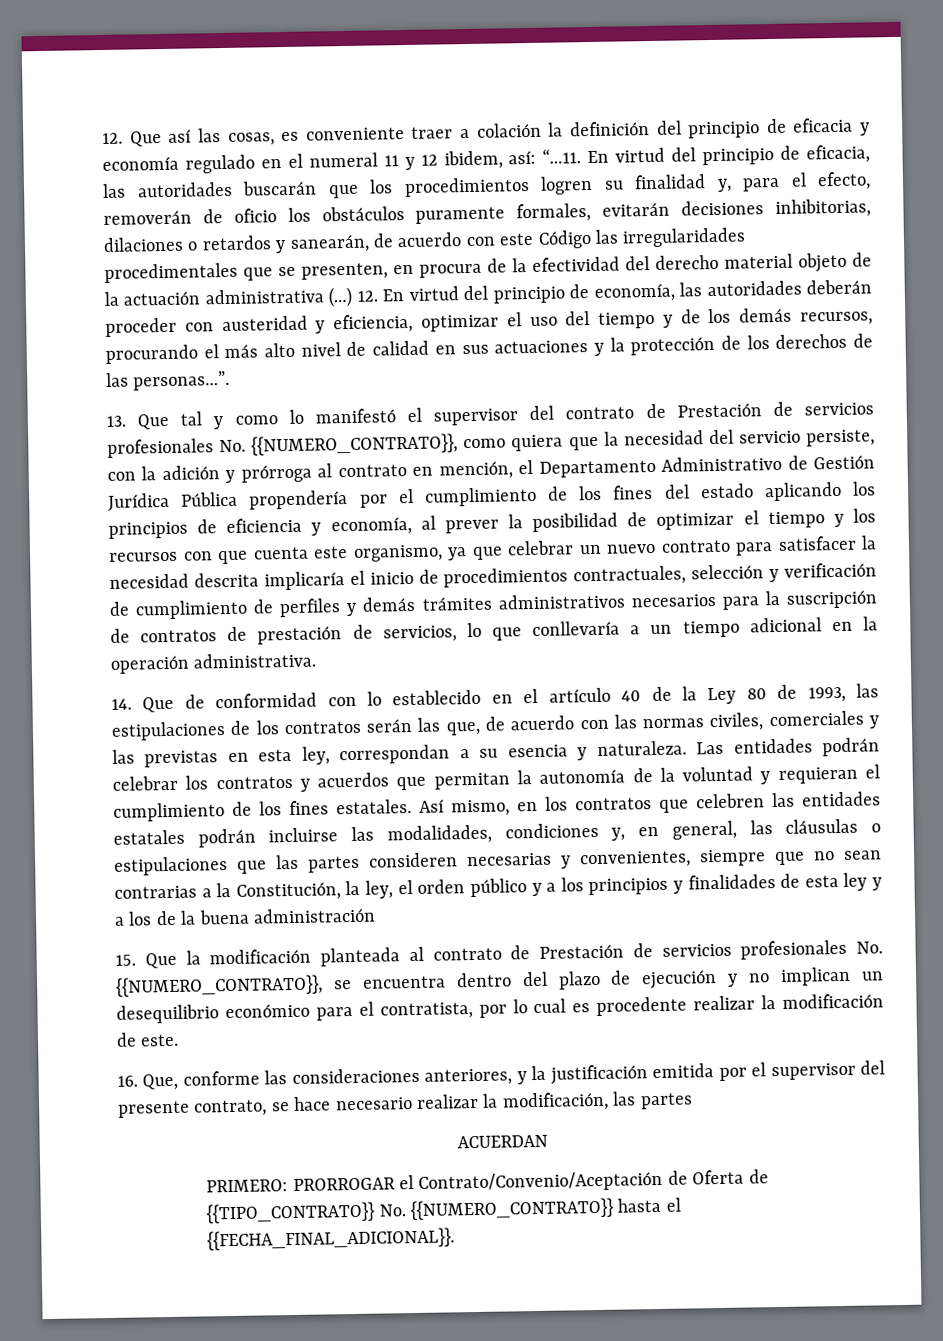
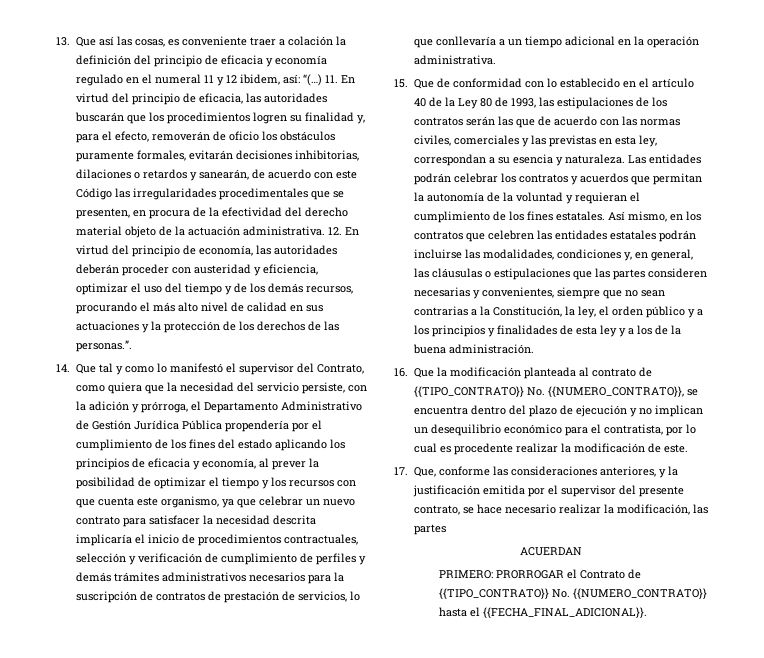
[102,132,123,144] 12. -> [56,37,70,46] 13.
[542,148,582,164] “…11. -> [302,74,338,86] “(…) 11.
[204,286,354,308] administrativa (…) -> [242,226,325,236] administrativa.
[133,370,231,391] [106,415,126,427] personas…”. // 13. -> [75,340,132,352] [56,364,70,372] personas.”. // 14.
[565,401,874,420] [107,433,459,458] contrato de Prestación de servicios profesionales No. {{NUMERO_CONTRATO}}, -> [316,364,364,374] Contrato,
[240,461,513,483] prórroga al contrato en mención, -> [140,401,188,413] prórroga,
[226,517,303,533] eficiencia -> [147,458,190,468] eficacia
[111,698,132,710] 14. -> [394,79,408,88] 15.
[445,721,481,736] que, -> [515,119,535,128] que
[253,907,376,924] [115,954,136,966] administración // 15. -> [448,344,534,354] [394,368,408,377] administración. // 16.
[539,939,848,960] Prestación de servicios profesionales -> [413,386,524,397] {{TIPO_CONTRATO}}
[117,1075,138,1087] 16. -> [394,467,408,475] 17.
[418,1169,745,1193] Contrato/Convenio/Aceptación de Oferta -> [579,570,625,579] Contrato

